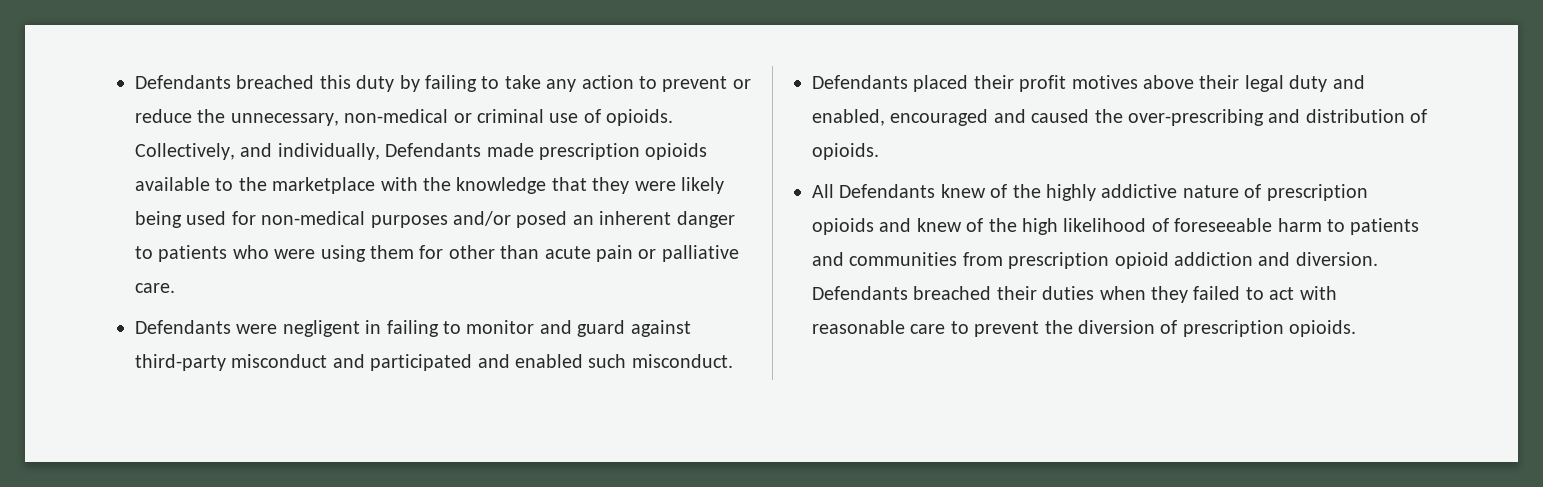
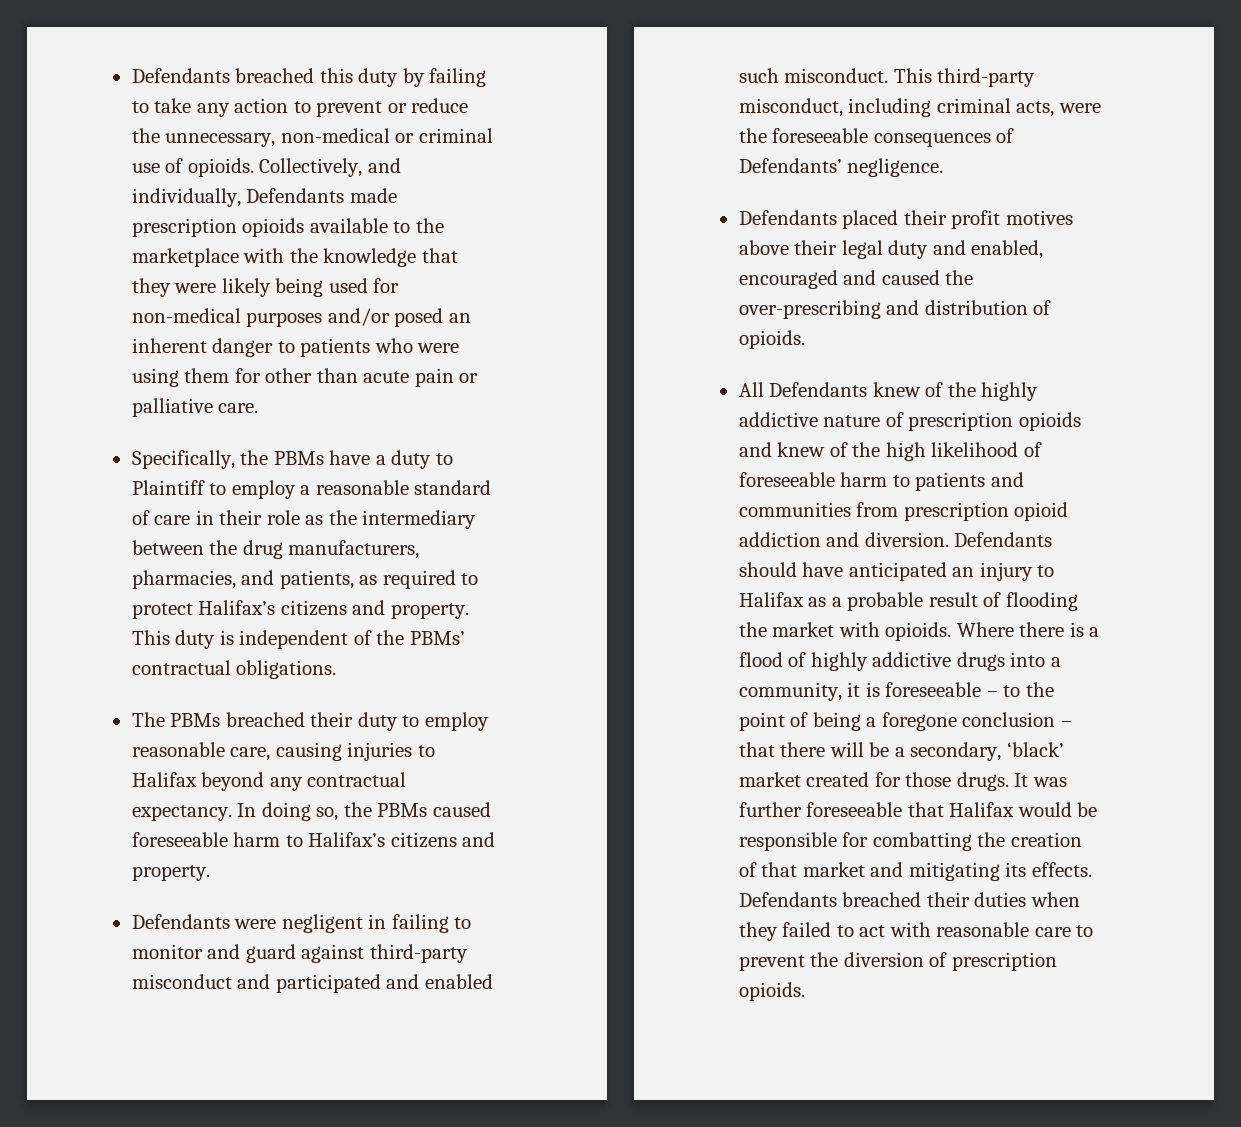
(175, 288) none -> [131,450,453,469] [131,480,492,499] [131,510,477,529] [131,540,420,559] [131,570,479,589] [131,600,469,619] [131,630,465,649] [131,660,337,679] [131,712,489,731] [131,742,435,761] [131,772,407,791] [131,802,491,821] [131,832,496,848] [131,865,210,881] // Specifically, the PBMs have a duty to Plaintiff to employ a reasonable standard of care in their role as the intermediary between the drug manufacturers, pharmacies, and patients, as required to protect Halifax’s citizens and property. This duty is independent of the PBMs’ contractual obligations. // The PBMs breached their duty to employ reasonable care, causing injuries to Halifax beyond any contractual expectancy. In doing so, the PBMs caused foreseeable harm to Halifax’s citizens and property.
(733, 361) none -> [893,68,1036,87] [738,98,1101,117] [738,128,1015,147] [738,158,944,177] This third-party misconduct, including criminal acts, were the foreseeable consequences of Defendants’ negligence.
(908, 293) none -> [738,562,1055,581] [738,592,1078,611] [738,622,1100,641] [738,652,1061,671] [738,682,1054,701] [738,712,1072,731] [738,742,1064,761] [738,772,1067,791] [738,802,1098,817] [738,832,1082,851] [738,862,1092,881] [738,892,837,907] should have anticipated an injury to Halifax as a probable result of flooding the market with opioids. Where there is a flood of highly addictive drugs into a community, it is foreseeable – to the point of being a foregone conclusion – that there will be a secondary, ‘black’ market created for those drugs. It was further foreseeable that Halifax would be responsible for combatting the creation of that market and mitigating its effects. Defendants

